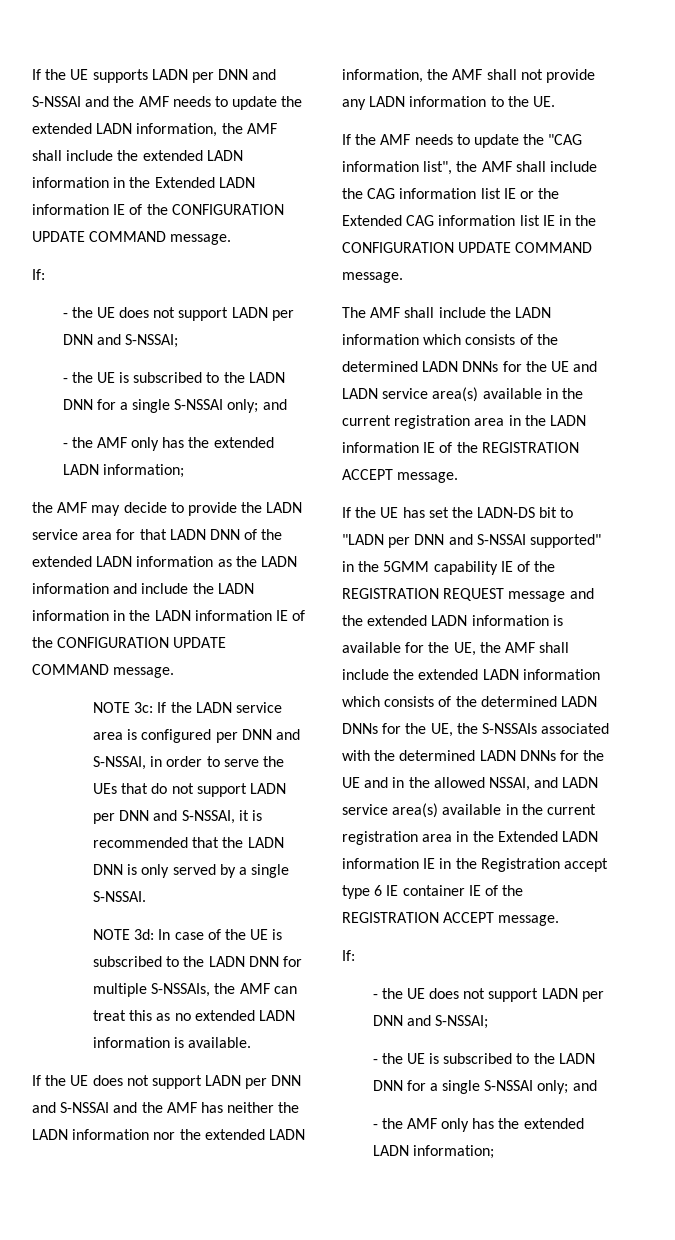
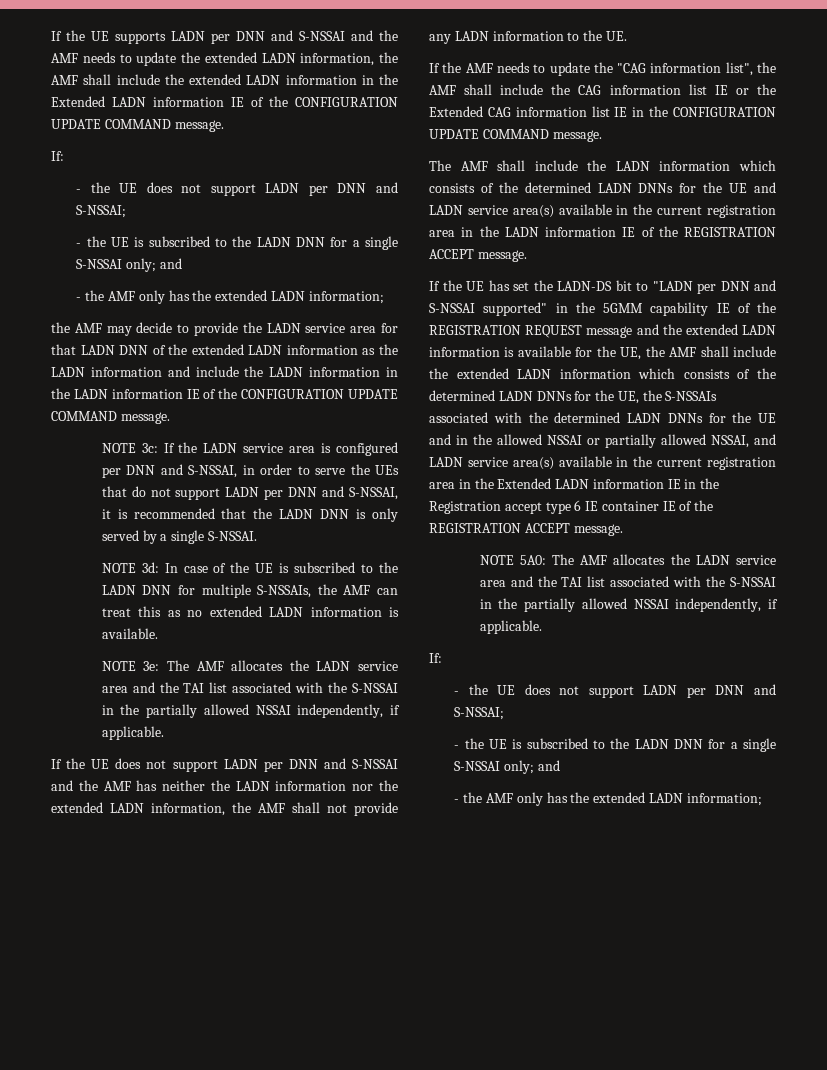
(252, 1042) none -> [101,660,398,671] [101,682,398,693] [101,704,400,718] [101,726,164,740] // NOTE 3e: The AMF allocates the LADN service area and the TAI list associated with the S-NSSAI in the partially allowed NSSAI independently, if applicable.
(485, 782) none -> [547,434,706,448] NSSAI or partially allowed
(560, 920) none -> [479,554,776,565] [479,576,776,587] [479,598,778,612] [479,620,542,634] // NOTE 5A0: The AMF allocates the LADN service area and the TAI list associated with the S-NSSAI in the partially allowed NSSAI independently, if applicable.

